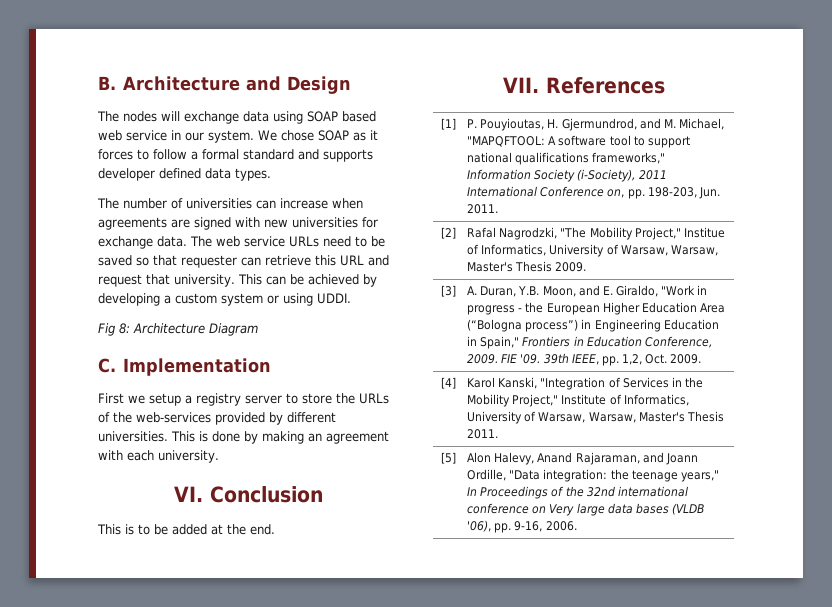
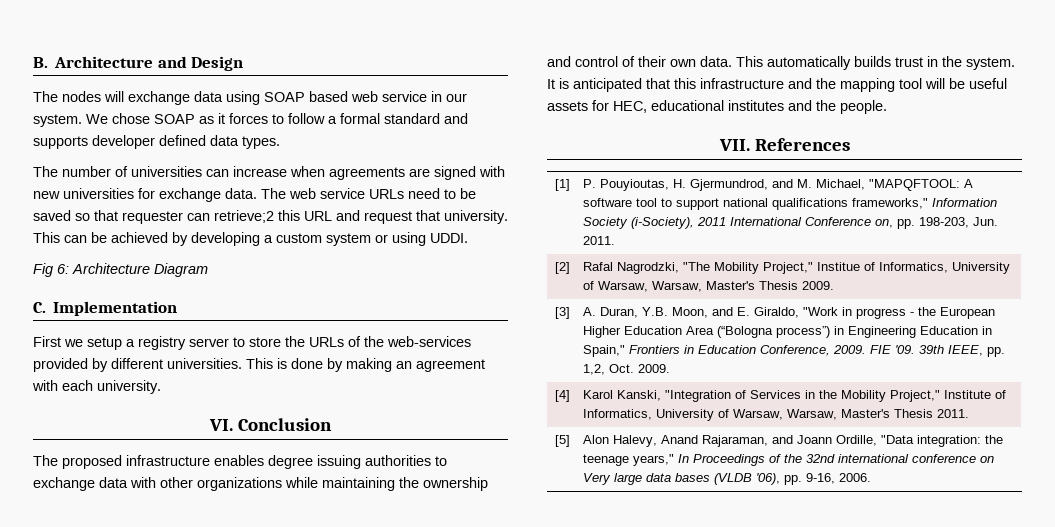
[265,255,311,266] retrieve -> [214,210,274,223] retrieve;2
[119,323,130,334] 8: -> [57,264,69,274] 6:
[97,524,275,535] This is to be added at the end. -> [33,455,447,469] [33,477,488,491] [547,56,1015,70] [547,78,1007,92] [547,100,887,114] The proposed infrastructure enables degree issuing authorities to exchange data with other organizations while maintaining the ownership and control of their own data. This automatically builds trust in the system. It is anticipated that this infrastructure and the mapping tool will be useful assets for HEC, educational institutes and the people.

